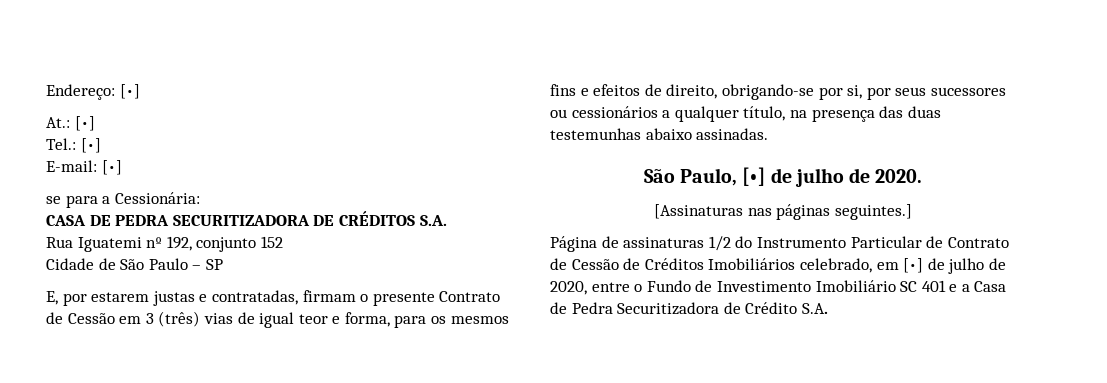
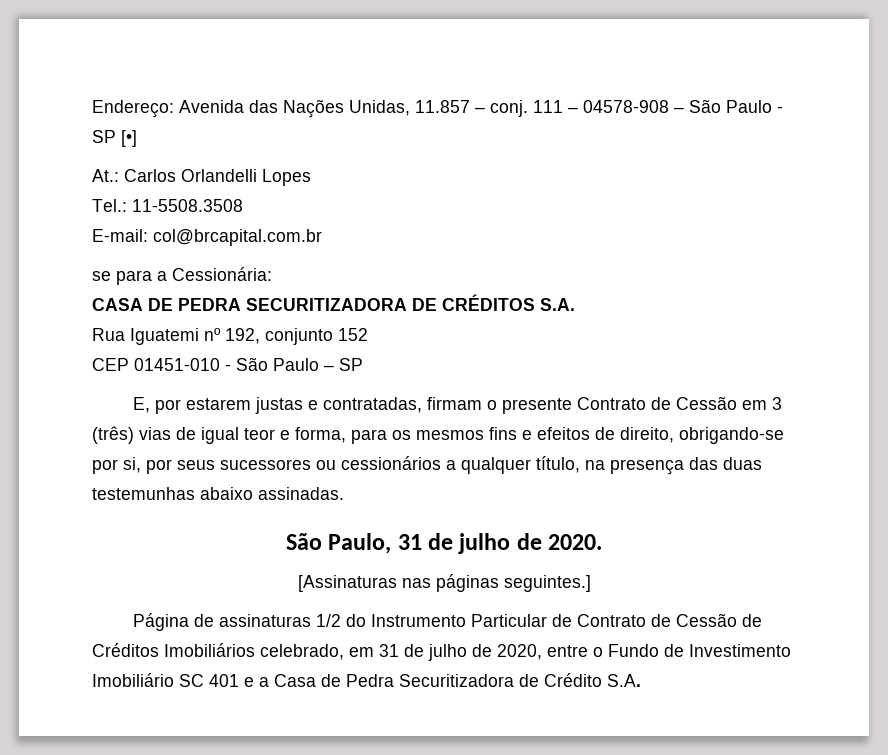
(115, 92) none -> [179,99,783,118] [92,130,116,143] Avenida das Nações Unidas, 11.857 – conj. 111 – 04578-908 – São Paulo - SP
[74,116,95,131] [•] -> [124,169,311,186] Carlos Orlandelli Lopes
[80,138,101,153] [•] -> [132,199,243,212] 11-5508.3508
[101,160,122,175] [•] -> [153,229,322,246] col@brcapital.com.br
[46,258,116,270] Cidade de -> [92,358,231,371] CEP 01451-010 -
[742,167,766,186] [•] -> [397,534,422,550] 31
[903,258,924,273] [•] -> [379,644,399,657] 31

